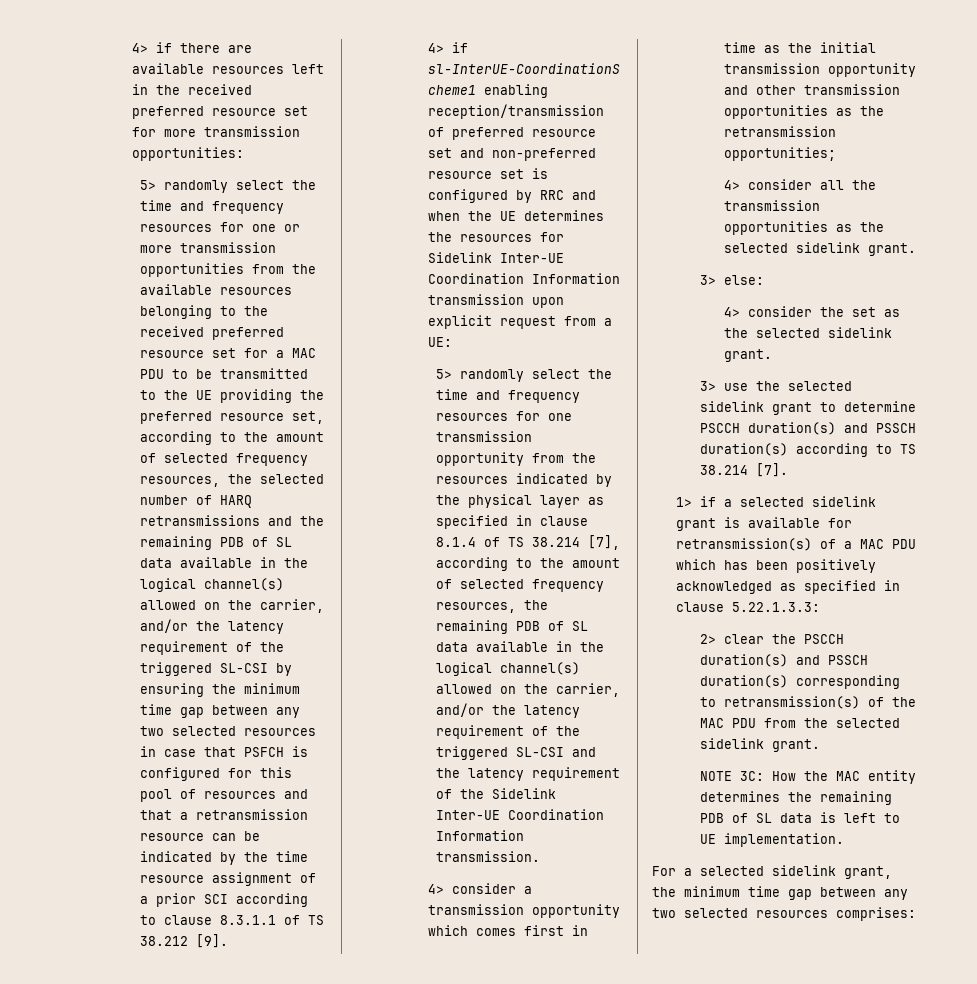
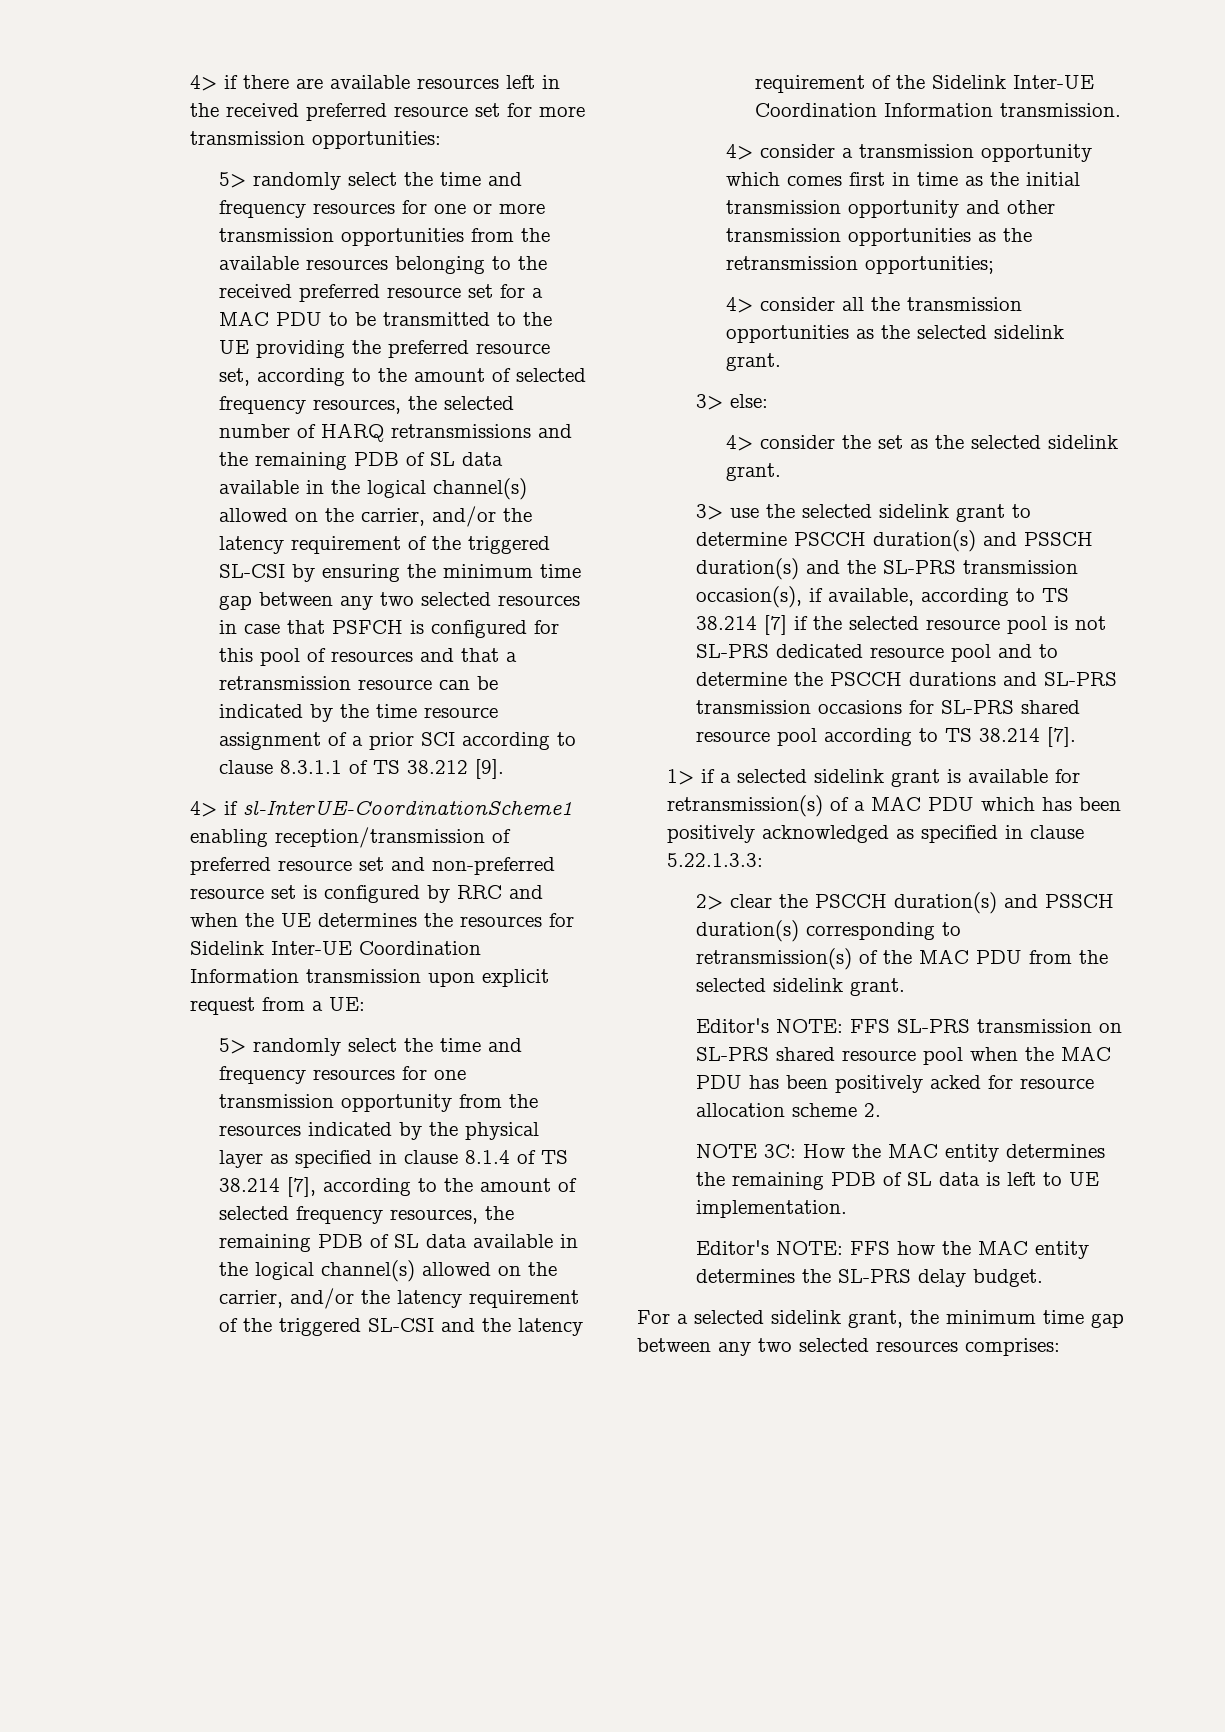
(788, 449) none -> [806,560,1079,574] [696,586,1070,608] [696,615,1107,635] [696,644,1059,662] [696,672,1118,686] [696,700,1081,714] [696,728,818,746] and the SL-PRS transmission occasion(s), if available, according to TS 38.214 [7] if the selected resource pool is not SL-PRS dedicated resource pool and to determine the PSCCH durations and SL-PRS transmission occasions for SL-PRS shared resource pool
(820, 745) none -> [696,1018,1123,1033] [696,1046,1112,1065] [696,1075,1095,1093] [696,1103,882,1117] // Editor's NOTE: FFS SL-PRS transmission on SL-PRS shared resource pool when the MAC PDU has been positively acked for resource allocation scheme 2.
(844, 840) none -> [696,1240,1090,1259] [696,1269,1044,1287] // Editor's NOTE: FFS how the MAC entity determines the SL-PRS delay budget.

